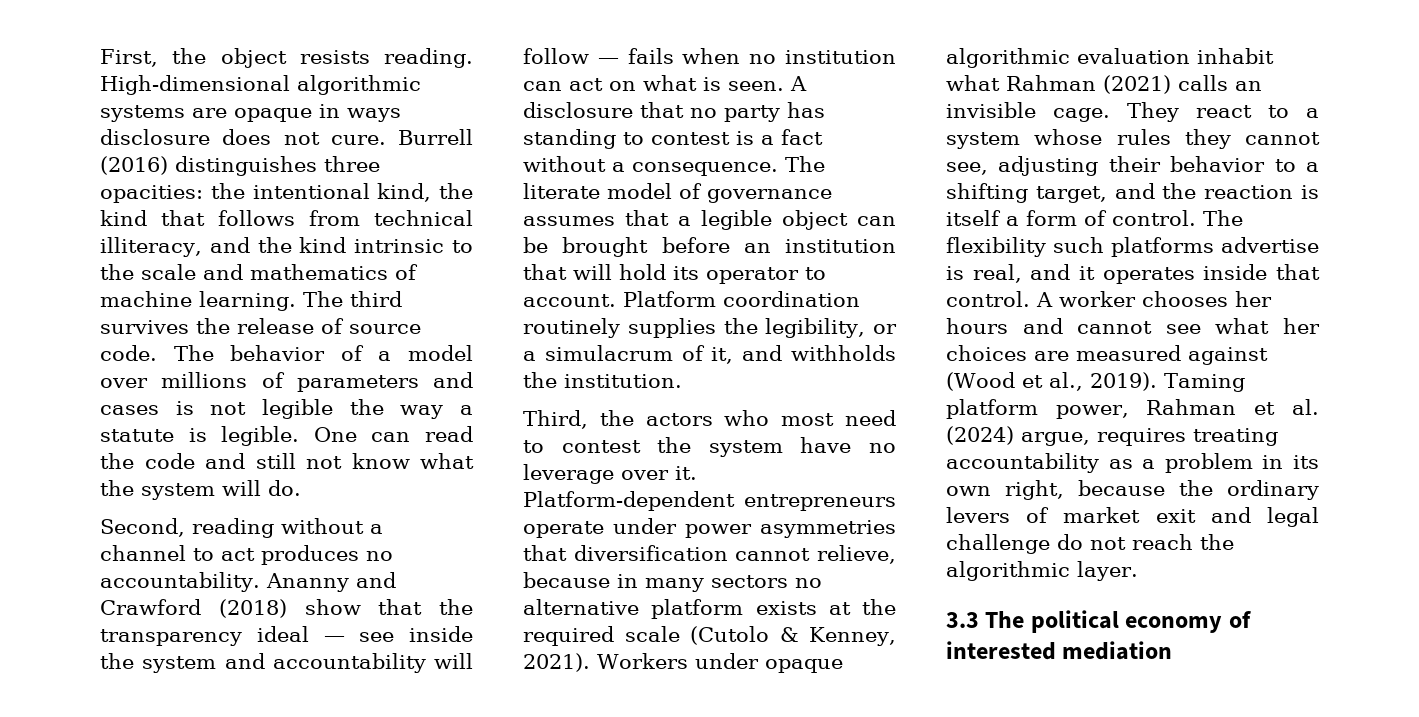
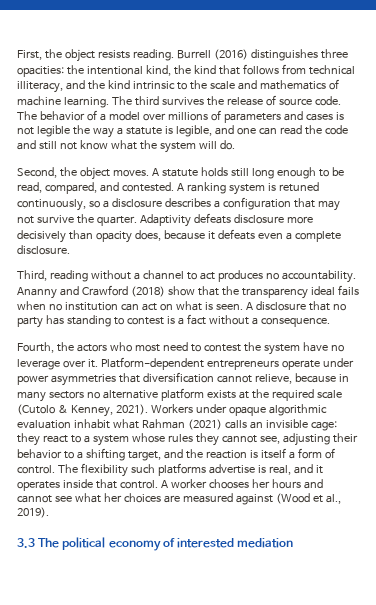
[100,75,421,95] [100,104,401,122] [100,129,386,145] High-dimensional algorithmic systems are opaque in ways disclosure does not cure. -> (174, 55) none
[221,426,357,446] legible. One -> [175,125,256,137] legible, and one
(185, 527) none -> [59,167,344,180] [17,182,319,195] [17,197,340,211] [17,213,313,227] [17,229,341,243] [17,245,70,255] [17,270,47,281] the object moves. A statute holds still long enough to be read, compared, and contested. A ranking system is retuned continuously, so a disclosure describes a configuration that may not survive the quarter. Adaptivity defeats disclosure more decisively than opacity does, because it defeats even a complete disclosure. // Third,
[323,626,473,642] [100,653,473,673] [523,48,619,64] — see inside the system and accountability will follow — -> (335, 291) none
[785,156,825,172] [523,183,832,203] [523,210,896,230] [523,237,896,257] [523,264,826,284] [523,291,860,307] [523,318,897,338] [523,345,896,364] [523,372,682,388] [523,410,588,429] The literate model of governance assumes that a legible object can be brought before an institution that will hold its operator to account. Platform coordination routinely supplies the legibility, or a simulacrum of it, and withholds the institution. // Third, -> [17,342,54,353] // Fourth,
[1053,102,1179,122] cage. They -> [310,421,337,431] [17,433,40,446] cage: they
[1163,373,1245,392] [946,399,1319,419] [946,426,1278,446] [946,453,1319,473] [946,480,1319,500] [946,507,1319,527] [946,534,1234,554] [946,561,1138,581] Taming platform power, Rahman et al. (2024) argue, requires treating accountability as a problem in its own right, because the ordinary levers of market exit and legal challenge do not reach the algorithmic layer. -> (49, 512) none

